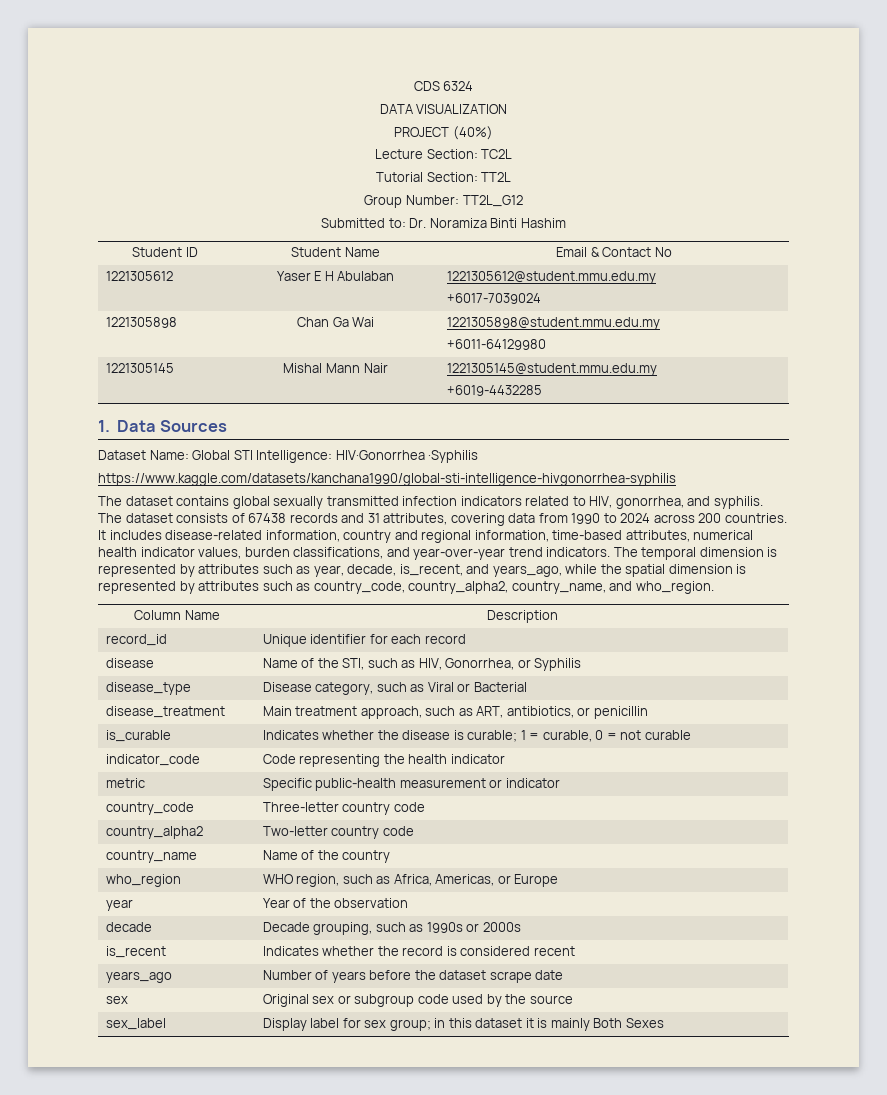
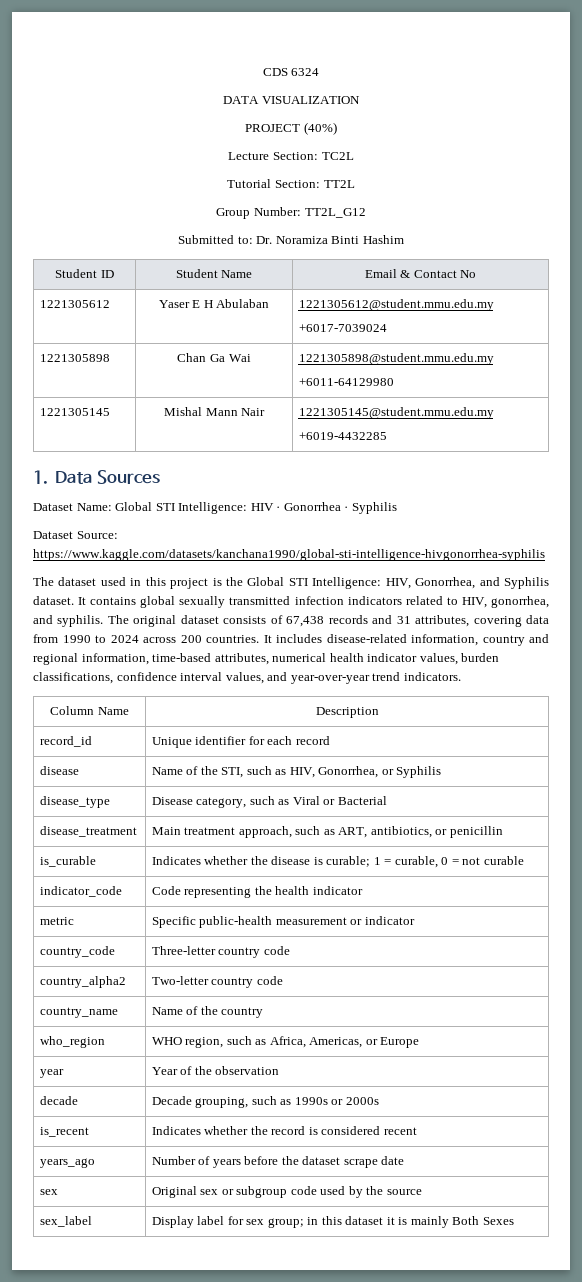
[335,450,479,463] [98,473,676,486] [98,496,173,506] HIV·Gonorrhea ·Syphilis // https://www.kaggle.com/datasets/kanchana1990/global-sti-intelligence-hivgonorrhea-syphilis // The dataset -> [250,502,397,514] [33,531,118,539] [33,549,545,561] [33,577,549,589] [33,596,87,605] HIV · Gonorrhea · Syphilis // Dataset Source: https://www.kaggle.com/datasets/kanchana1990/global-sti-intelligence-hivgonorrhea-syphilis // The dataset used in this project is the Global STI Intelligence: HIV, Gonorrhea, and Syphilis dataset. It
(122, 518) none -> [133,615,177,627] original
[248,513,287,523] 67438 -> [286,616,325,627] 67,438
(384, 553) none -> [116,672,264,684] confidence interval values,
[613,547,778,560] [98,564,747,577] [98,581,714,594] The temporal dimension is represented by attributes such as year, decade, is_recent, and years_ago, while the spatial dimension is represented by attributes such as country_code, country_alpha2, country_name, and who_region. -> (461, 676) none

